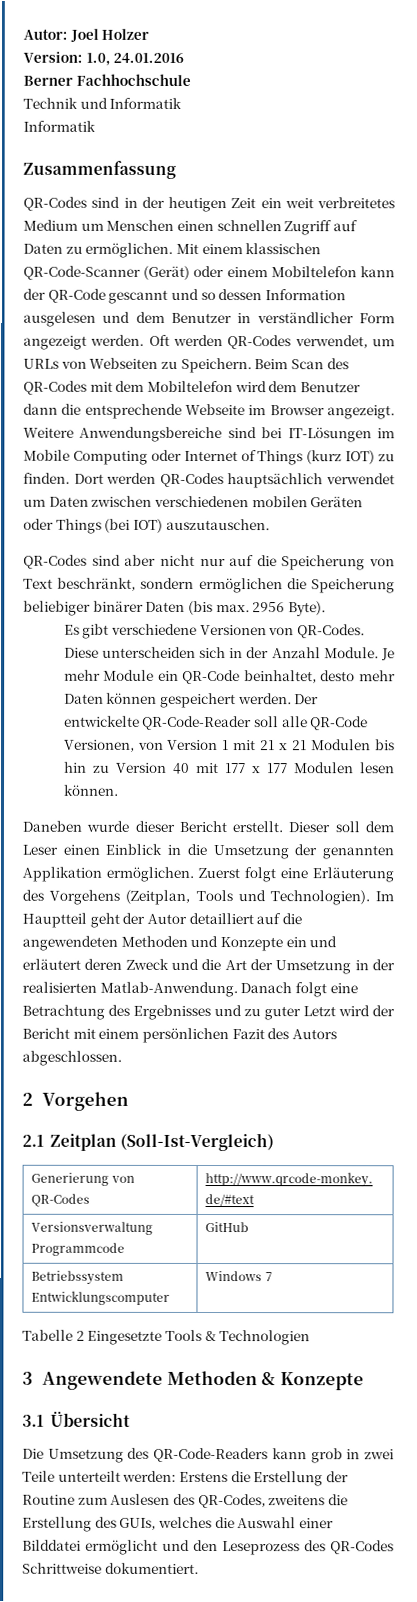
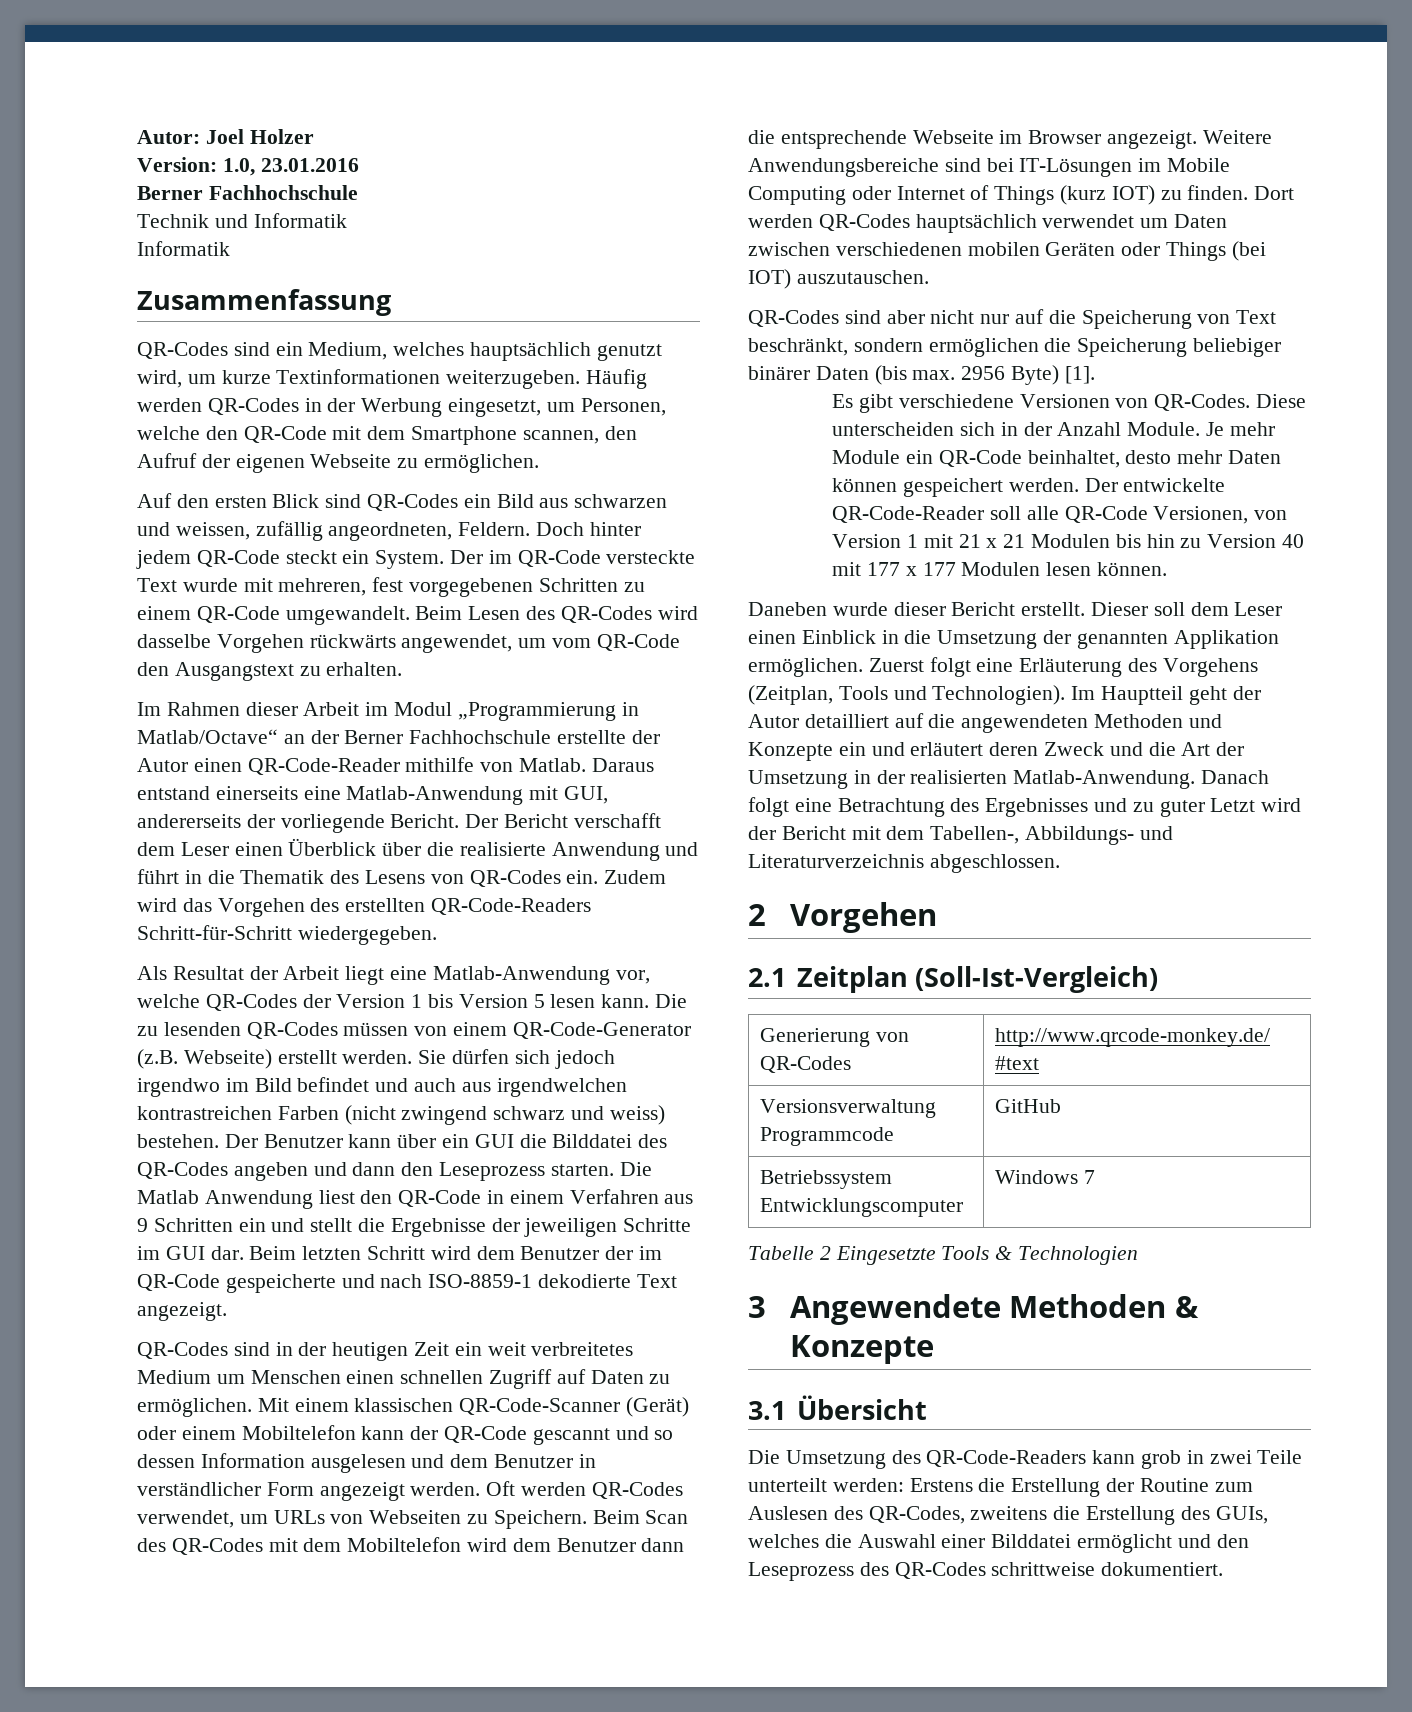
[113,52,185,63] 24.01.2016 -> [260,158,359,172] 23.01.2016
(176, 169) none -> [137,342,662,361] [137,369,648,389] [137,398,666,417] [137,426,637,445] [137,453,540,473] [137,493,668,511] [137,521,641,541] [136,550,696,569] [137,577,645,597] [137,606,698,625] [137,634,680,653] [137,662,403,681] [137,702,639,721] [137,729,660,744] [137,757,654,775] [137,786,609,805] [137,813,661,833] [137,838,699,861] [137,869,667,887] [137,898,592,917] [137,925,437,945] [137,966,650,985] [137,994,688,1011] [137,1022,691,1039] [137,1049,615,1069] [137,1077,627,1097] [137,1105,665,1125] [137,1134,668,1148] [137,1162,652,1181] [137,1189,694,1209] [137,1218,692,1237] [137,1246,663,1260] [137,1274,677,1293] [137,1302,227,1321] // QR-Codes sind ein Medium, welches hauptsächlich genutzt wird, um kurze Textinformationen weiterzugeben. Häufig werden QR-Codes in der Werbung eingesetzt, um Personen, welche den QR-Code mit dem Smartphone scannen, den Aufruf der eigenen Webseite zu ermöglichen. // Auf den ersten Blick sind QR-Codes ein Bild aus schwarzen und weissen, zufällig angeordneten, Feldern. Doch hinter jedem QR-Code steckt ein System. Der im QR-Code versteckte Text wurde mit mehreren, fest vorgegebenen Schritten zu einem QR-Code umgewandelt. Beim Lesen des QR-Codes wird dasselbe Vorgehen rückwärts angewendet, um vom QR-Code den Ausgangstext zu erhalten. // Im Rahmen dieser Arbeit im Modul „Programmierung in Matlab/Octave“ an der Berner Fachhochschule erstellte der Autor einen QR-Code-Reader mithilfe von Matlab. Daraus entstand einerseits eine Matlab-Anwendung mit GUI, andererseits der vorliegende Bericht. Der Bericht verschafft dem Leser einen Überblick über die realisierte Anwendung und führt in die Thematik des Lesens von QR-Codes ein. Zudem wird das Vorgehen des erstellten QR-Code-Readers Schritt-für-Schritt wiedergegeben. // Als Resultat der Arbeit liegt eine Matlab-Anwendung vor, welche QR-Codes der Version 1 bis Version 5 lesen kann. Die zu lesenden QR-Codes müssen von einem QR-Code-Generator (z.B. Webseite) erstellt werden. Sie dürfen sich jedoch irgendwo im Bild befindet und auch aus irgendwelchen kontrastreichen Farben (nicht zwingend schwarz und weiss) bestehen. Der Benutzer kann über ein GUI die Bilddatei des QR-Codes angeben und dann den Leseprozess starten. Die Matlab Anwendung liest den QR-Code in einem Verfahren aus 9 Schritten ein und stellt die Ergebnisse der jeweiligen Schritte im GUI dar. Beim letzten Schritt wird dem Benutzer der im QR-Code gespeicherte und nach ISO-8859-1 dekodierte Text angezeigt.
[287,601,326,617] Byte). -> [1011,365,1095,385] Byte) [1].
[98,1027,337,1044] einem persönlichen Fazit des Autors -> [886,826,1173,845] [748,854,924,868] dem Tabellen-, Abbildungs- und Literaturverzeichnis
[22,1562,102,1574] Schrittweise -> [991,1562,1096,1576] schrittweise

